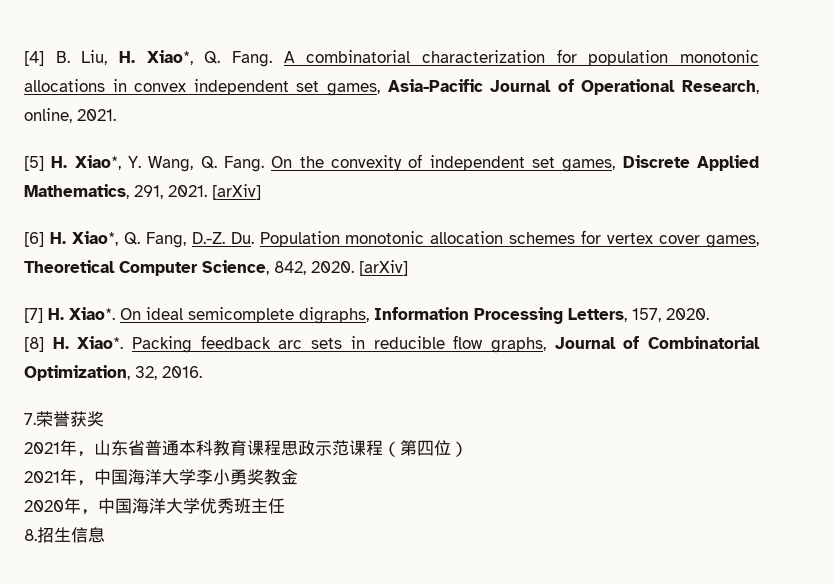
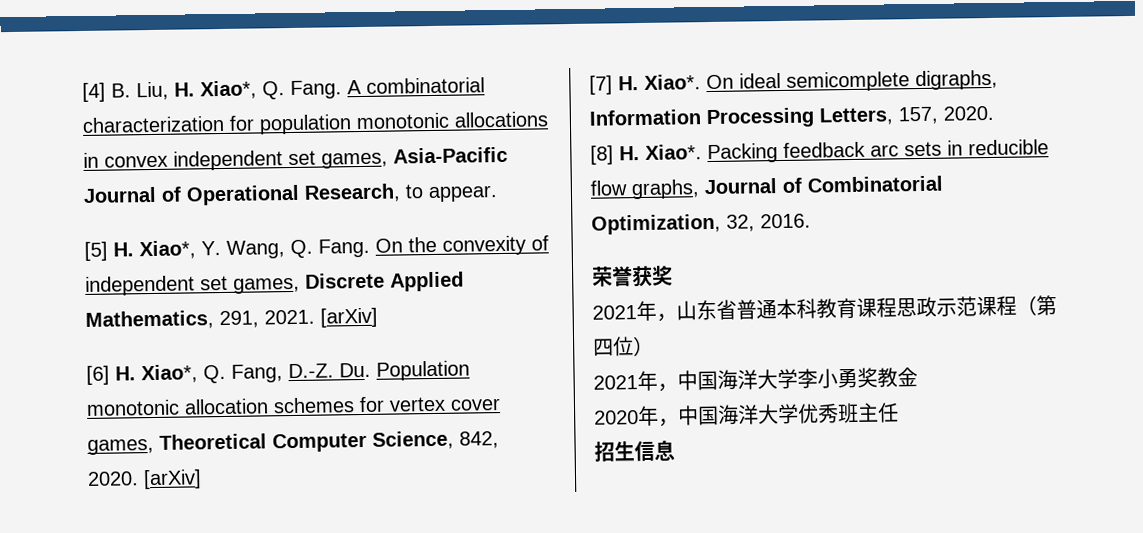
[24,108,116,123] online, 2021. -> [405,184,498,203] to appear.
[24,413,36,425] 7. -> (811, 221) none
[24,529,37,541] 8. -> (899, 412) none

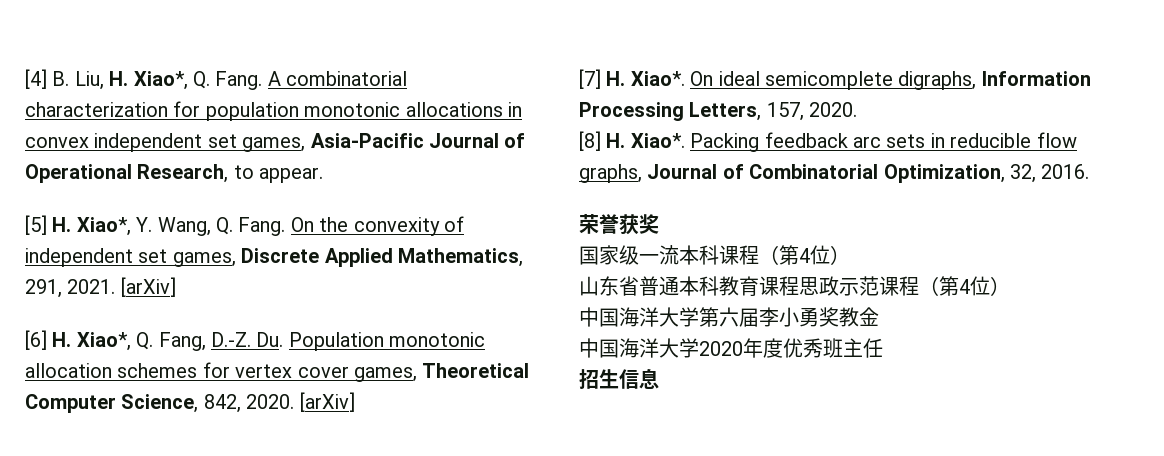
[592,300,677,322] 2021年， -> [579,245,850,265] 国家级一流本科课程（第4位） //
[593,335,654,357] [593,368,798,392] 四位） // 2021年，中国海洋大学 -> [959,276,1010,296] [579,307,759,327] 4位） // 中国海洋大学第六届
[594,403,799,427] 2020年，中国海洋大学 -> [579,338,783,358] 中国海洋大学2020年度

